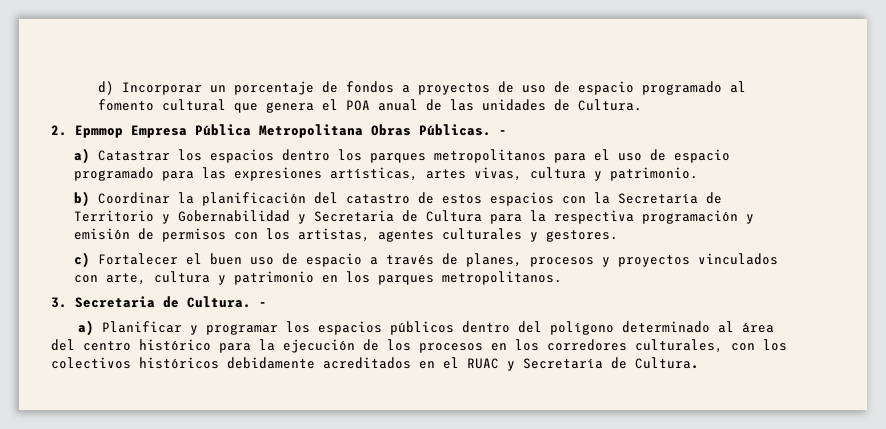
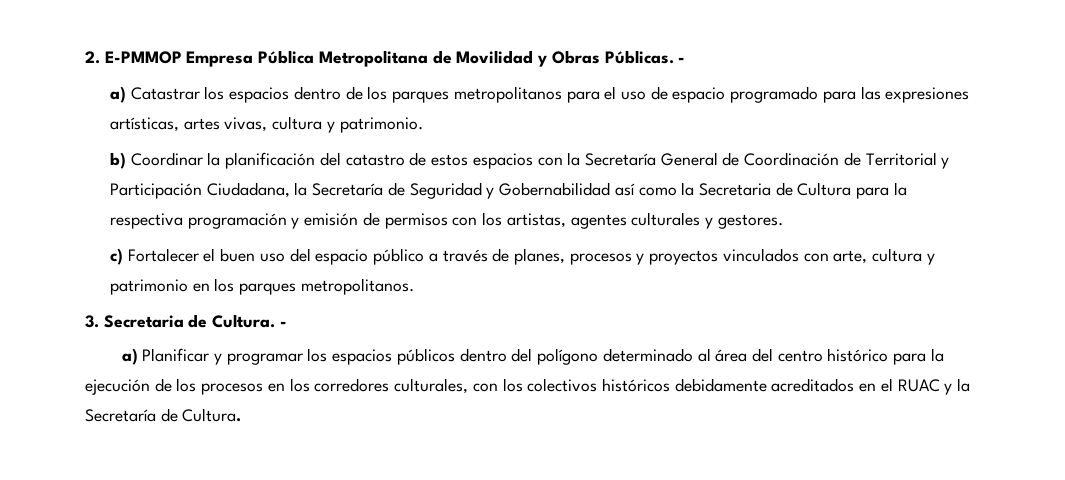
[97,81,746,95] [97,99,642,113] [51,124,363,138] d) Incorporar un porcentaje de fondos a proyectos de uso de espacio programado al fomento cultural que genera el POA anual de las unidades de Cultura. // 2. Epmmop Empresa Pública Metropolitana -> [85,50,548,67] 2. E-PMMOP Empresa Pública Metropolitana de Movilidad y
(331, 155) none -> [345,86,363,100] de
[706,192,723,204] [74,210,307,224] de Territorio y Gobernabilidad y -> [660,152,950,169] [110,182,695,199] General de Coordinación de Territorial y Participación Ciudadana, la Secretaría de Seguridad y Gobernabilidad así como la
[282,253,363,267] de espacio -> [289,248,425,265] del espacio público
(515, 366) none -> [957,378,971,392] la

